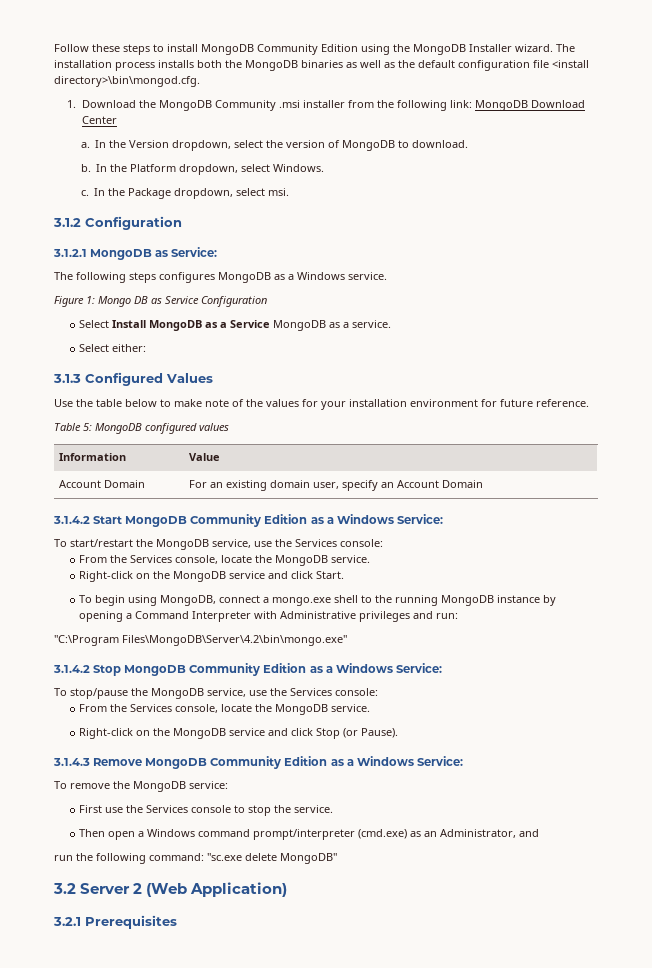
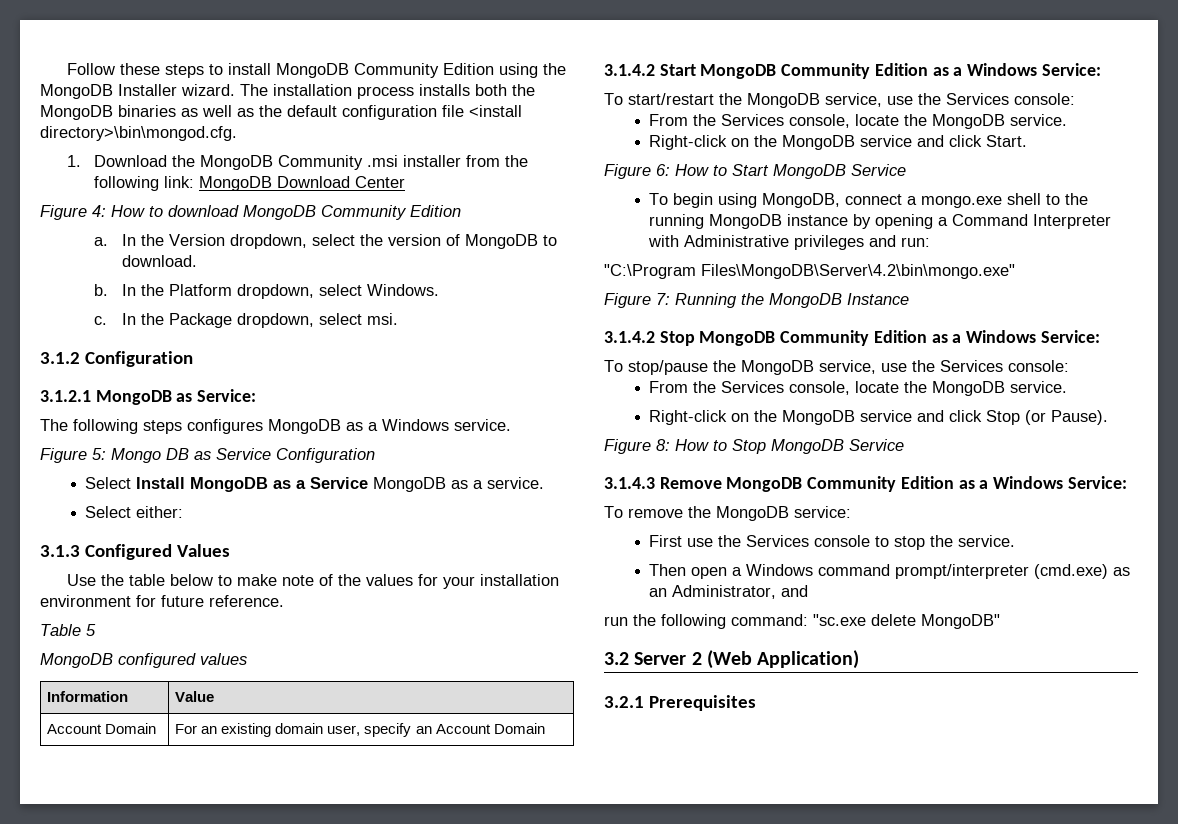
(117, 120) none -> [40,205,461,220] // Figure 4: How to download MongoDB Community Edition
[86,296,95,304] 1: -> [92,448,106,460] 5:
[83,423,92,431] 5: -> [86,624,96,636] 5 //
(345, 575) none -> [604,164,906,179] // Figure 6: How to Start MongoDB Service
(347, 640) none -> [604,293,909,308] // Figure 7: Running the MongoDB Instance
(399, 733) none -> [604,439,904,454] // Figure 8: How to Stop MongoDB Service

